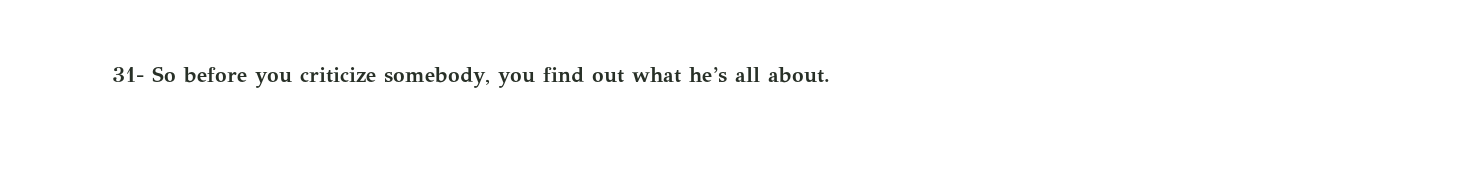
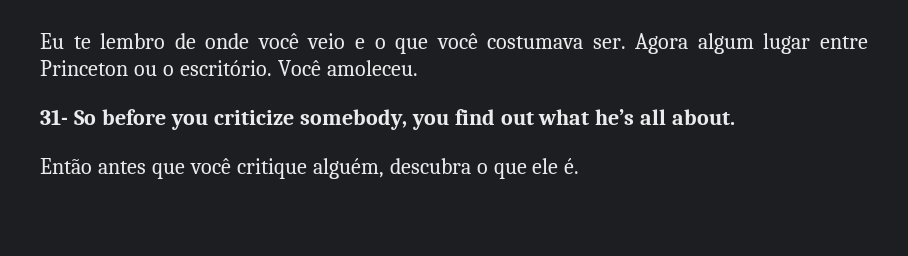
(112, 74) none -> [40,33,868,54] [40,60,418,76] Eu te lembro de onde você veio e o que você costumava ser. Agora algum lugar entre Princeton ou o escritório. Você amoleceu. //
(830, 75) none -> [40,158,580,179] // Então antes que você critique alguém, descubra o que ele é.

